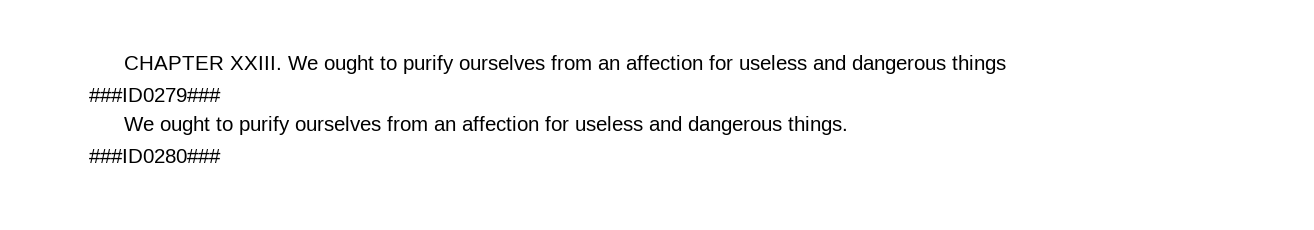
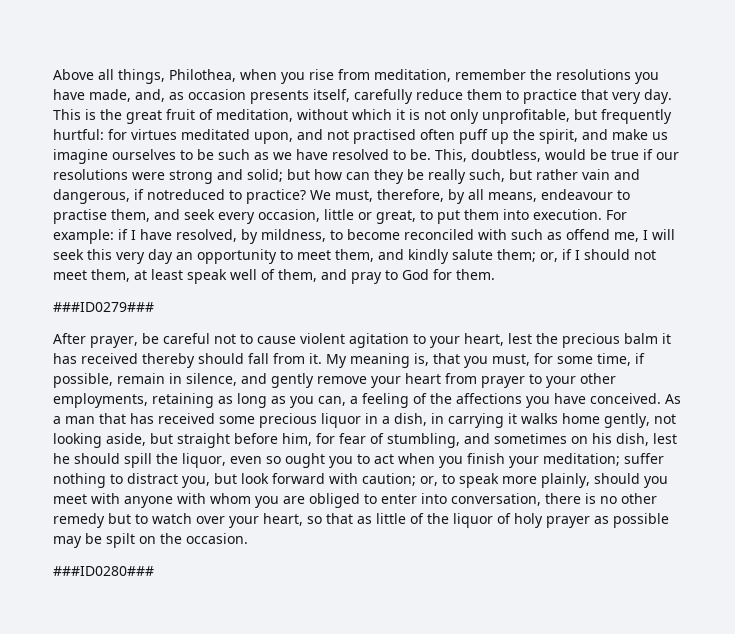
[123,55,1006,74] [89,88,221,102] [123,116,848,135] CHAPTER XXIII. We ought to purify ourselves from an affection for useless and dangerous things // ###ID0279### // We ought to purify ourselves from an affection for useless and dangerous things. -> [53,69,659,84] [53,89,672,104] [53,109,672,124] [53,129,668,144] [53,149,679,164] [53,169,640,184] [53,189,630,204] [53,209,627,224] [53,229,675,244] [53,249,656,264] [53,269,495,284] [53,302,154,312] [53,333,671,348] [53,353,645,368] [53,373,616,388] [53,393,681,408] [53,413,676,428] [53,433,677,448] [53,453,664,468] [53,473,668,488] [53,493,657,508] [53,513,669,528] [53,533,248,548] Above all things, Philothea, when you rise from meditation, remember the resolutions you have made, and, as occasion presents itself, carefully reduce them to practice that very day. This is the great fruit of meditation, without which it is not only unprofitable, but frequently hurtful: for virtues meditated upon, and not practised often puff up the spirit, and make us imagine ourselves to be such as we have resolved to be. This, doubtless, would be true if our resolutions were strong and solid; but how can they be really such, but rather vain and dangerous, if notreduced to practice? We must, therefore, by all means, endeavour to practise them, and seek every occasion, little or great, to put them into execution. For example: if I have resolved, by mildness, to become reconciled with such as offend me, I will seek this very day an opportunity to meet them, and kindly salute them; or, if I should not meet them, at least speak well of them, and pray to God for them. // ###ID0279### // After prayer, be careful not to cause violent agitation to your heart, lest the precious balm it has received thereby should fall from it. My meaning is, that you must, for some time, if possible, remain in silence, and gently remove your heart from prayer to your other employments, retaining as long as you can, a feeling of the affections you have conceived. As a man that has received some precious liquor in a dish, in carrying it walks home gently, not looking aside, but straight before him, for fear of stumbling, and sometimes on his dish, lest he should spill the liquor, even so ought you to act when you finish your meditation; suffer nothing to distract you, but look forward with caution; or, to speak more plainly, should you meet with anyone with whom you are obliged to enter into conversation, there is no other remedy but to watch over your heart, so that as little of the liquor of holy prayer as possible may be spilt on the occasion.

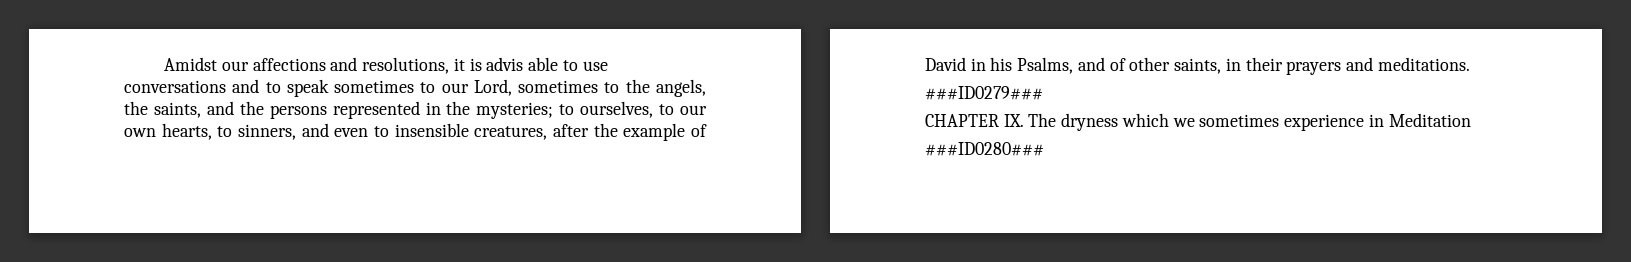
[53,69,659,84] [53,89,672,104] [53,109,672,124] [53,129,668,144] [53,149,679,164] [53,169,640,184] [53,189,630,204] [53,209,627,224] [53,229,675,244] [53,249,656,264] [53,269,495,284] [53,302,154,312] [53,333,671,348] [53,353,645,368] [53,373,616,388] [53,393,681,408] [53,413,676,428] [53,433,677,448] [53,453,664,468] [53,473,668,488] [53,493,657,508] [53,513,669,528] [53,533,248,548] Above all things, Philothea, when you rise from meditation, remember the resolutions you have made, and, as occasion presents itself, carefully reduce them to practice that very day. This is the great fruit of meditation, without which it is not only unprofitable, but frequently hurtful: for virtues meditated upon, and not practised often puff up the spirit, and make us imagine ourselves to be such as we have resolved to be. This, doubtless, would be true if our resolutions were strong and solid; but how can they be really such, but rather vain and dangerous, if notreduced to practice? We must, therefore, by all means, endeavour to practise them, and seek every occasion, little or great, to put them into execution. For example: if I have resolved, by mildness, to become reconciled with such as offend me, I will seek this very day an opportunity to meet them, and kindly salute them; or, if I should not meet them, at least speak well of them, and pray to God for them. // ###ID0279### // After prayer, be careful not to cause violent agitation to your heart, lest the precious balm it has received thereby should fall from it. My meaning is, that you must, for some time, if possible, remain in silence, and gently remove your heart from prayer to your other employments, retaining as long as you can, a feeling of the affections you have conceived. As a man that has received some precious liquor in a dish, in carrying it walks home gently, not looking aside, but straight before him, for fear of stumbling, and sometimes on his dish, lest he should spill the liquor, even so ought you to act when you finish your meditation; suffer nothing to distract you, but look forward with caution; or, to speak more plainly, should you meet with anyone with whom you are obliged to enter into conversation, there is no other remedy but to watch over your heart, so that as little of the liquor of holy prayer as possible may be spilt on the occasion. -> [164,57,608,74] [124,79,706,97] [124,101,707,119] [124,123,707,141] [925,57,1470,75] [925,86,1043,100] [925,113,1471,131] Amidst our affections and resolutions, it is advis able to use conversations and to speak sometimes to our Lord, sometimes to the angels, the saints, and the persons represented in the mysteries; to ourselves, to our own hearts, to sinners, and even to insensible creatures, after the example of David in his Psalms, and of other saints, in their prayers and meditations. // ###ID0279### // CHAPTER IX. The dryness which we sometimes experience in Meditation

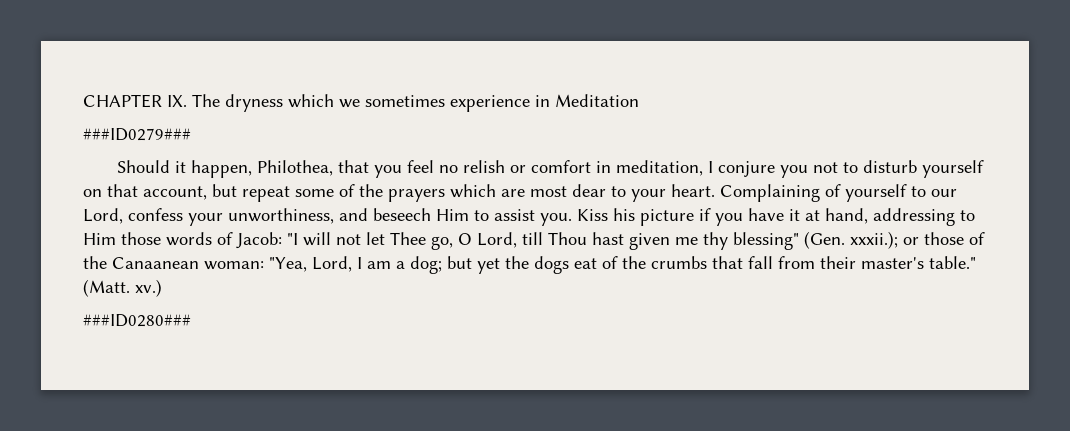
[164,57,608,74] [124,79,706,97] [124,101,707,119] [124,123,707,141] [925,57,1470,75] [925,86,1043,100] Amidst our affections and resolutions, it is advis able to use conversations and to speak sometimes to our Lord, sometimes to the angels, the saints, and the persons represented in the mysteries; to ourselves, to our own hearts, to sinners, and even to insensible creatures, after the example of David in his Psalms, and of other saints, in their prayers and meditations. // ###ID0279### // -> (83, 101) none
(1471, 120) none -> [83,128,191,141] [116,160,984,178] [83,184,957,202] [83,208,975,226] [83,231,985,250] [83,256,976,274] [83,279,162,297] // ###ID0279### // Should it happen, Philothea, that you feel no relish or comfort in meditation, I conjure you not to disturb yourself on that account, but repeat some of the prayers which are most dear to your heart. Complaining of yourself to our Lord, confess your unworthiness, and beseech Him to assist you. Kiss his picture if you have it at hand, addressing to Him those words of Jacob: "I will not let Thee go, O Lord, till Thou hast given me thy blessing" (Gen. xxxii.); or those of the Canaanean woman: "Yea, Lord, I am a dog; but yet the dogs eat of the crumbs that fall from their master's table." (Matt. xv.)

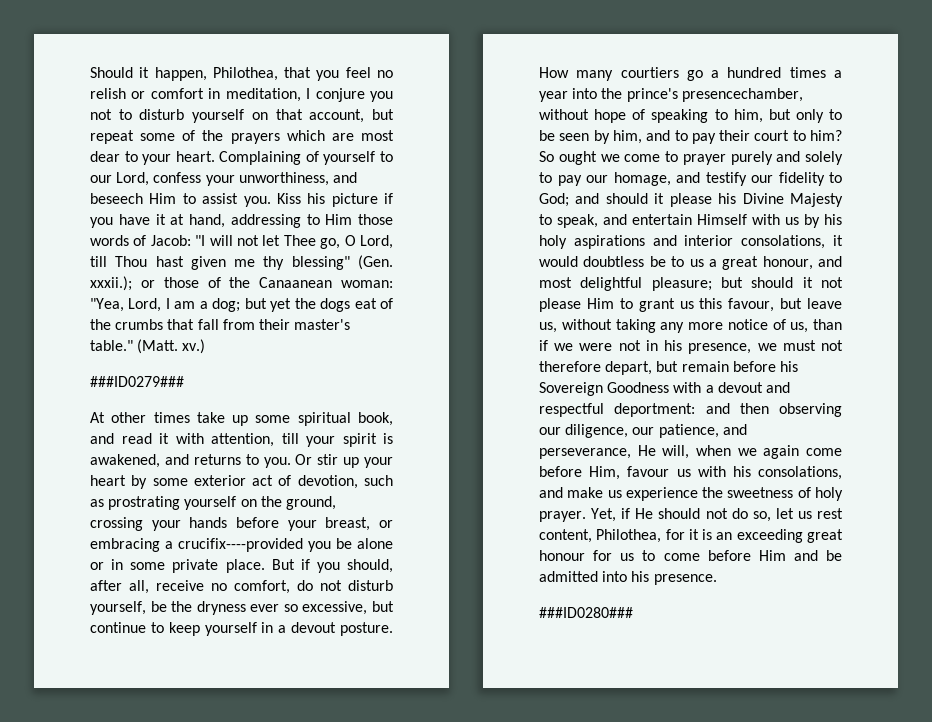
[83,94,639,112] [83,128,191,141] CHAPTER IX. The dryness which we sometimes experience in Meditation // ###ID0279### // -> (90, 72) none
(162, 288) none -> [90,376,184,387] [90,412,393,426] [90,433,393,447] [90,454,393,468] [90,475,393,489] [90,496,336,510] [90,517,393,531] [90,538,393,552] [90,559,393,573] [90,580,393,594] [90,601,394,615] [90,622,393,636] [539,67,842,81] [539,88,803,102] [539,109,842,123] [539,130,842,144] [539,151,843,165] [539,172,842,186] [539,193,843,207] [539,214,842,228] [539,235,843,249] [539,256,842,270] [539,277,843,291] [539,298,842,312] [539,319,842,333] [539,340,843,354] [539,361,798,375] [539,382,790,396] [539,403,842,417] [539,424,747,438] [539,445,842,459] [539,466,842,480] [539,487,843,501] [539,508,843,522] [539,529,843,543] [539,550,842,561] [539,571,717,585] // ###ID0279### // At other times take up some spiritual book, and read it with attention, till your spirit is awakened, and returns to you. Or stir up your heart by some exterior act of devotion, such as prostrating yourself on the ground, crossing your hands before your breast, or embracing a crucifix----provided you be alone or in some private place. But if you should, after all, receive no comfort, do not disturb yourself, be the dryness ever so excessive, but continue to keep yourself in a devout posture. How many courtiers go a hundred times a year into the prince's presencechamber, without hope of speaking to him, but only to be seen by him, and to pay their court to him? So ought we come to prayer purely and solely to pay our homage, and testify our fidelity to God; and should it please his Divine Majesty to speak, and entertain Himself with us by his holy aspirations and interior consolations, it would doubtless be to us a great honour, and most delightful pleasure; but should it not please Him to grant us this favour, but leave us, without taking any more notice of us, than if we were not in his presence, we must not therefore depart, but remain before his Sovereign Goodness with a devout and respectful deportment: and then observing our diligence, our patience, and perseverance, He will, when we again come before Him, favour us with his consolations, and make us experience the sweetness of holy prayer. Yet, if He should not do so, let us rest content, Philothea, for it is an exceeding great honour for us to come before Him and be admitted into his presence.

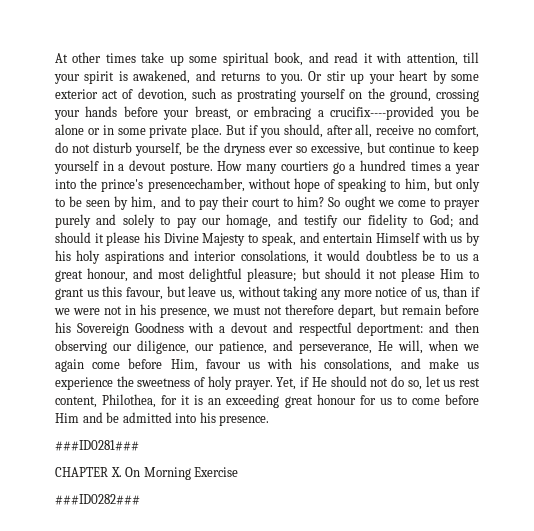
[90,67,393,81] [90,88,393,102] [90,109,394,123] [90,130,394,144] [90,151,393,165] [90,172,357,186] [90,193,393,207] [90,214,393,228] [90,235,393,249] [90,255,393,270] [90,276,393,291] [90,298,393,312] [90,319,351,330] [90,339,206,354] [90,376,184,387] Should it happen, Philothea, that you feel no relish or comfort in meditation, I conjure you not to disturb yourself on that account, but repeat some of the prayers which are most dear to your heart. Complaining of yourself to our Lord, confess your unworthiness, and beseech Him to assist you. Kiss his picture if you have it at hand, addressing to Him those words of Jacob: "I will not let Thee go, O Lord, till Thou hast given me thy blessing" (Gen. xxxii.); or those of the Canaanean woman: "Yea, Lord, I am a dog; but yet the dogs eat of the crumbs that fall from their master's table." (Matt. xv.) // ###ID0279### // -> (55, 58) none
[539,607,633,618] ###ID0280### -> [55,440,139,451] [55,467,239,480] [55,494,140,505] ###ID0281### // CHAPTER X. On Morning Exercise // ###ID0282###

